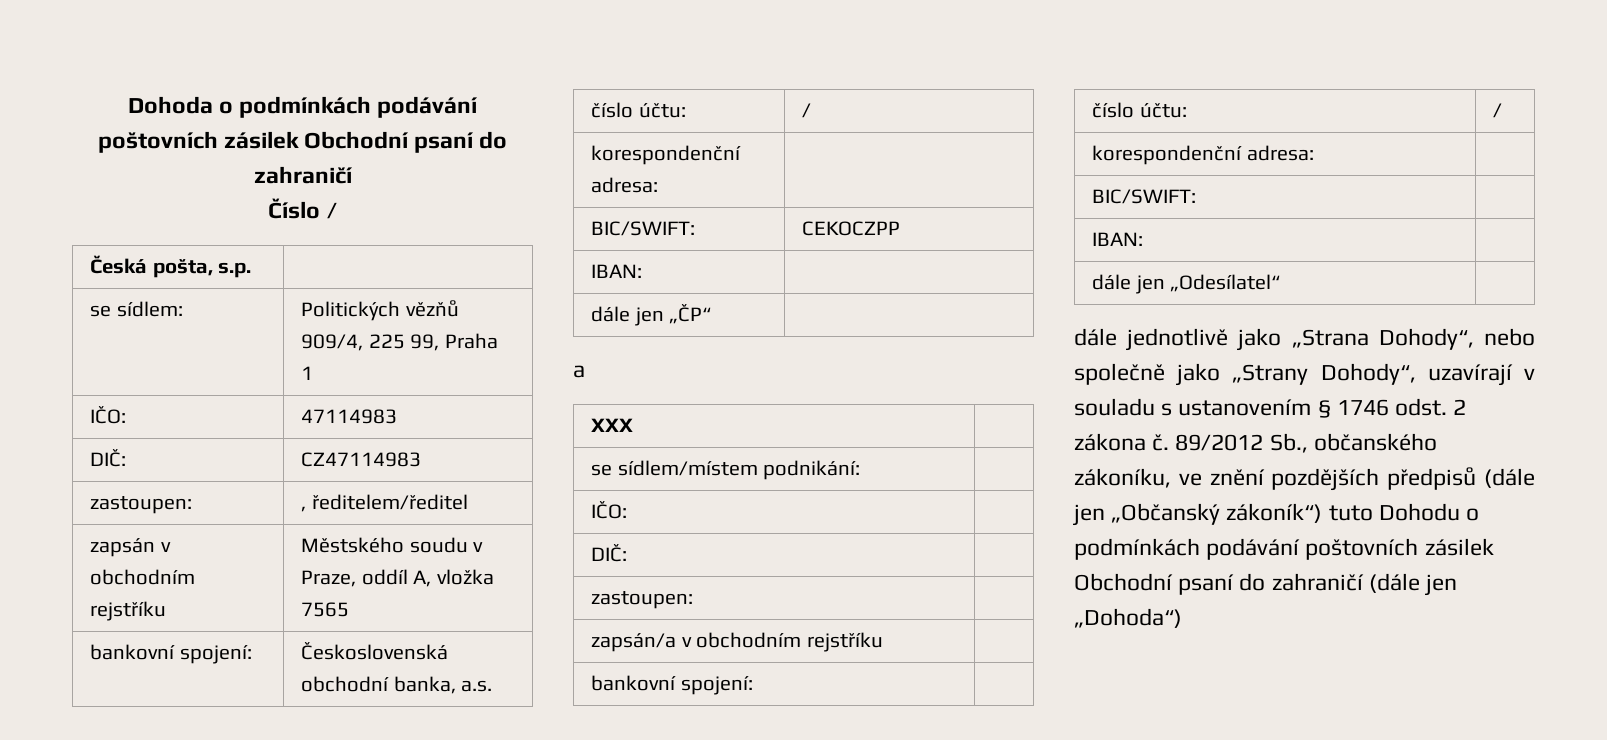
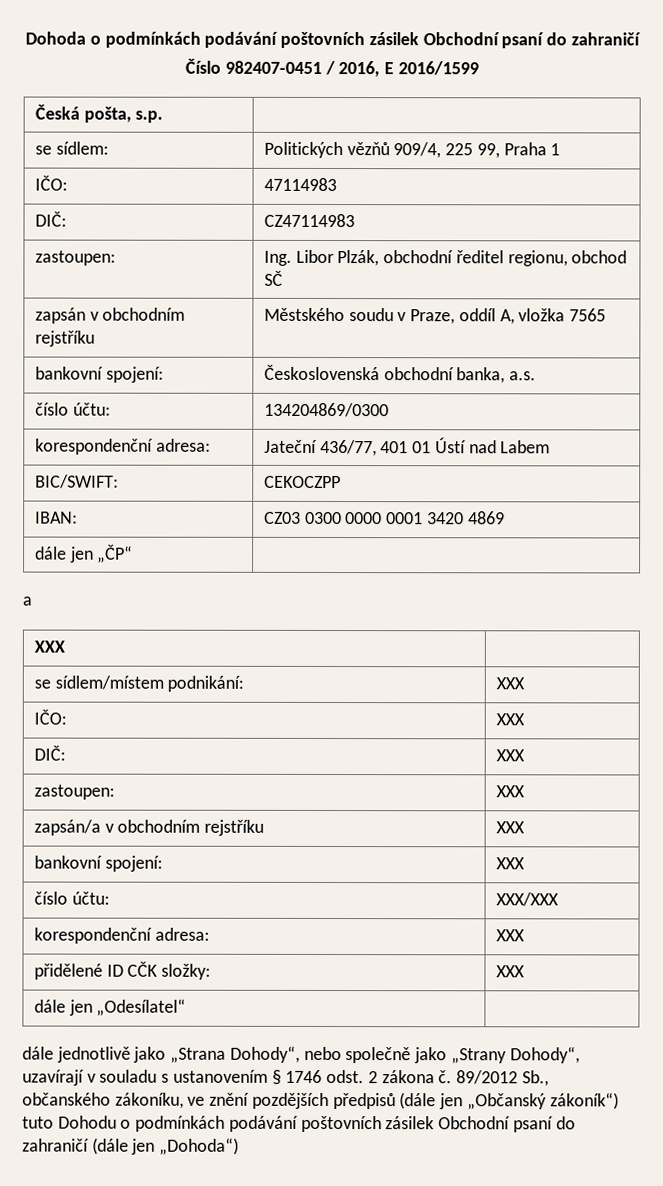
[326,202,337,219] / -> [224,60,479,78] 982407-0451 / 2016, E 2016/1599
[301,494,468,512] , ředitelem/ředitel -> [263,249,628,267] [263,270,283,286] Ing. Libor Plzák, obchodní ředitel regionu, obchod SČ
[802,103,812,118] [591,145,742,165] [591,177,659,193] [591,221,696,236] [802,221,901,236] [591,264,643,278] / // korespondenční adresa: | // BIC/SWIFT: | CEKOCZPP // IBAN: | -> [263,402,389,418] [34,438,211,455] [263,437,551,457] [34,474,119,489] [263,475,341,489] [34,511,78,524] [263,511,505,525] 134204869/0300 // korespondenční adresa: | Jateční 436/77, 401 01 Ústí nad Labem // BIC/SWIFT: | CEKOCZPP // IBAN: | CZ03 0300 0000 0001 3420 4869
[591,501,628,519] [591,544,628,562] [591,591,694,609] // IČO: | // DIČ: | // zastoupen: | -> [495,677,525,690] [33,709,67,725] [495,713,525,726] [33,745,66,761] [495,749,525,762] [33,784,115,800] [495,785,525,798] XXX // IČO: | XXX // DIČ: | XXX // zastoupen: | XXX
[591,675,753,695] [1092,102,1187,118] [1493,103,1503,118] [1092,145,1314,165] [1092,189,1197,204] [1092,232,1144,246] // bankovní spojení: | // číslo účtu: | / // korespondenční adresa: | // BIC/SWIFT: | // IBAN: | -> [495,821,525,834] [33,855,163,872] [495,857,525,870] [33,891,110,905] [495,892,559,907] [33,927,210,944] [495,929,525,942] [33,961,212,980] [495,965,525,978] XXX // bankovní spojení: | XXX // číslo účtu: | XXX/XXX // korespondenční adresa: | XXX // přidělené ID CČK složky: | XXX

